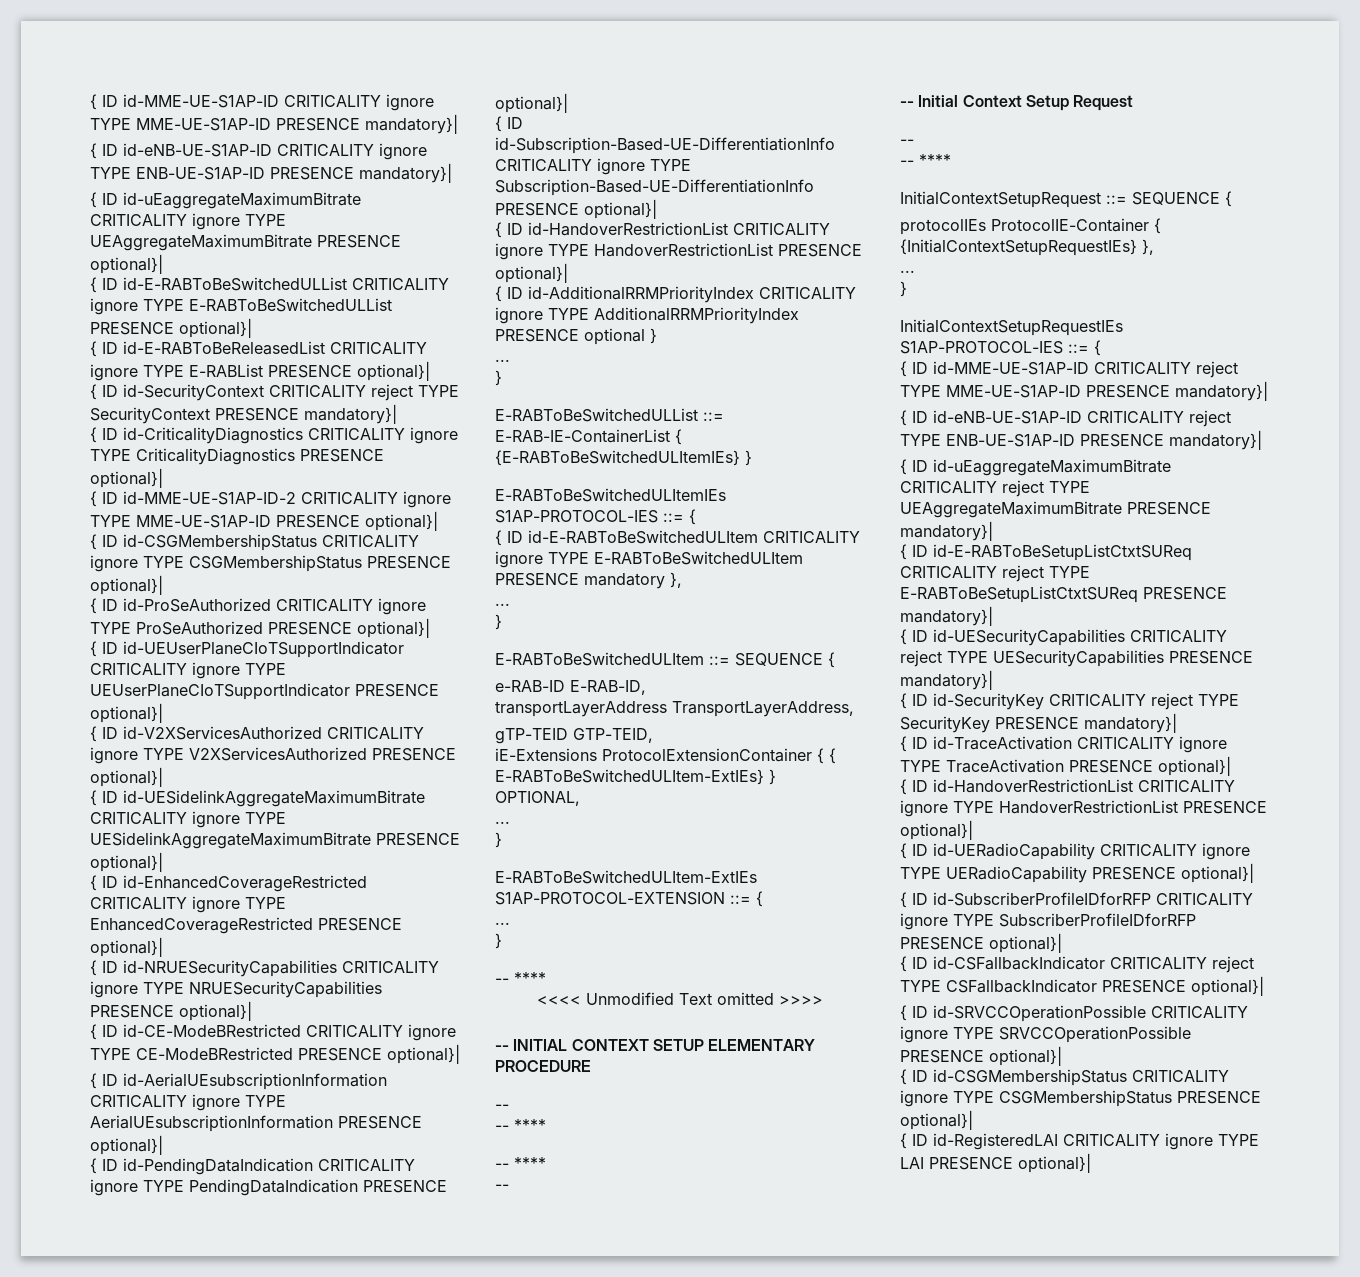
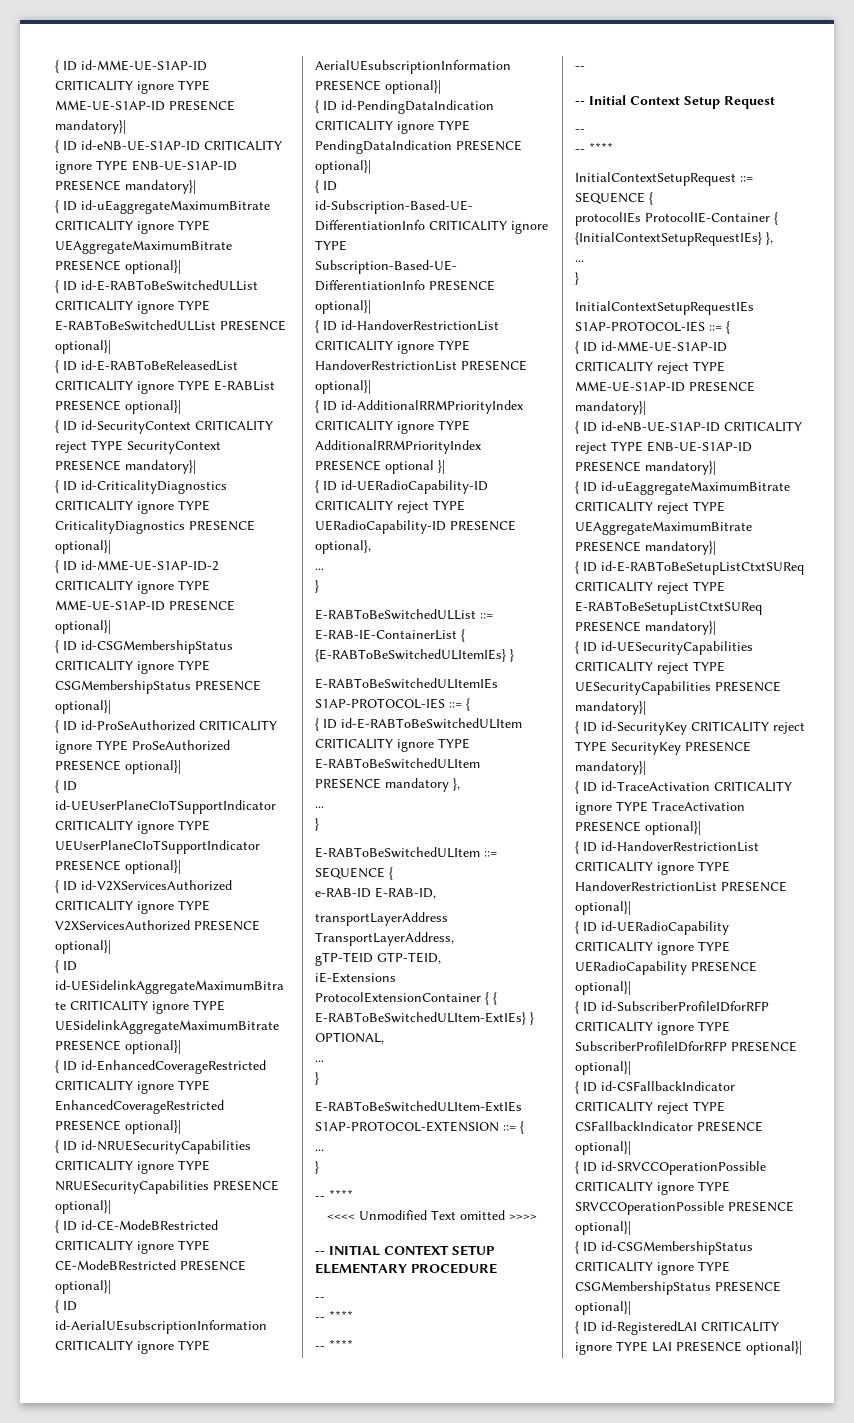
[650,328,657,344] } -> [438,460,445,474] [315,480,488,494] [315,500,465,513] [315,520,516,534] [315,540,371,554] }| // { ID id-UERadioCapability-ID CRITICALITY reject TYPE UERadioCapability-ID PRESENCE optional},

